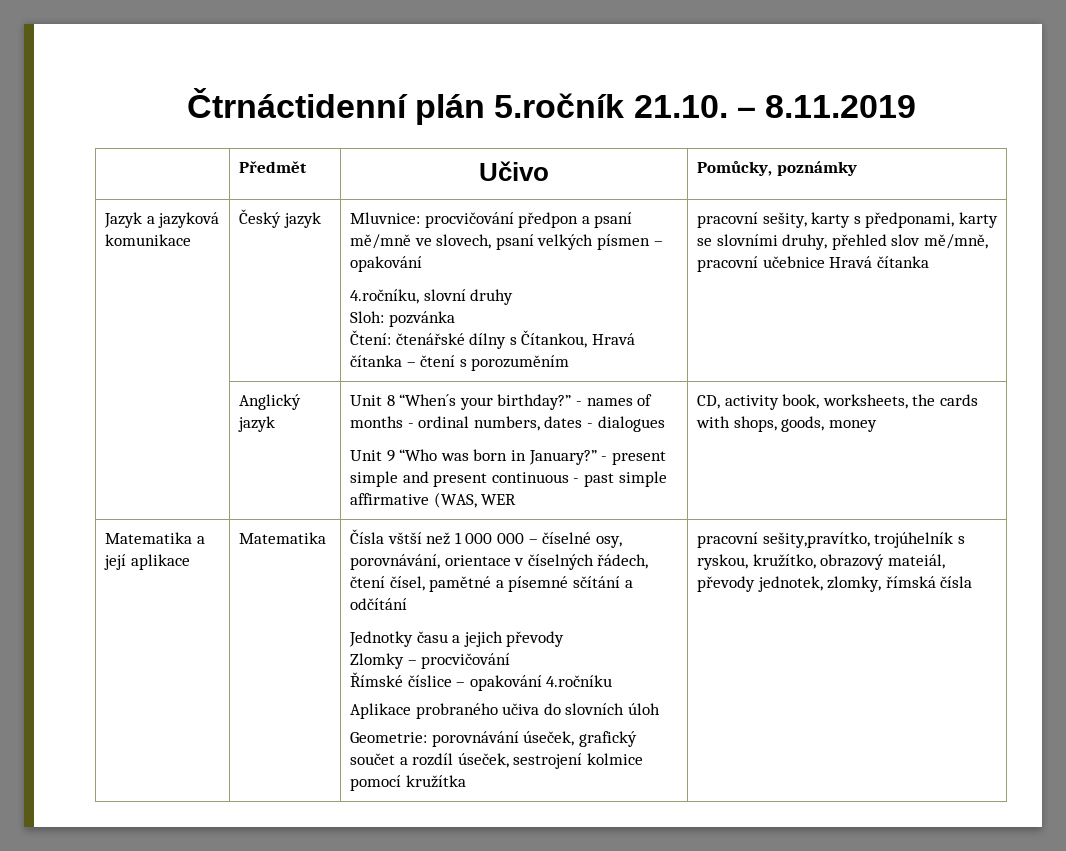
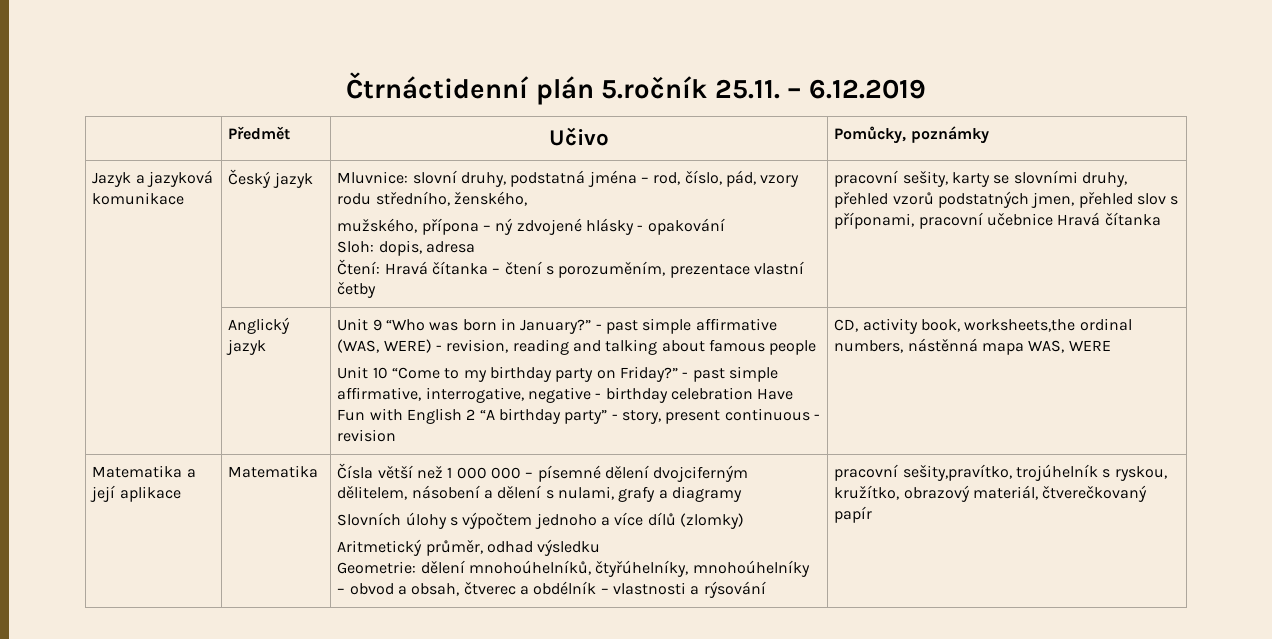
[633,95,916,118] 21.10. – 8.11.2019 -> [714,79,926,99] 25.11. – 6.12.2019
[424,212,633,228] [349,234,663,250] [349,256,422,272] [349,289,514,305] procvičování předpon a psaní mě/mně ve slovech, psaní velkých písmen – opakování // 4.ročníku, slovní druhy -> [412,170,800,187] [337,191,528,206] [337,218,725,235] slovní druhy, podstatná jména – rod, číslo, pád, vzory rodu středního, ženského, // mužského, přípona – ný zdvojené hlásky - opakování
[388,311,455,327] pozvánka -> [378,240,476,256] dopis, adresa
[395,330,588,349] čtenářské dílny s Čítankou, -> (381, 267) none
[471,355,570,371] porozuměním -> [558,261,804,278] [337,282,377,298] porozuměním, prezentace vlastní četby
[853,212,998,228] s předponami, karty -> (991, 179) none
[891,234,988,249] slov mě/mně, -> [892,191,1179,208] [834,212,915,229] vzorů podstatných jmen, přehled slov s příponami,
[386,394,653,410] [349,416,665,432] [349,450,382,461] 8 “When´s your birthday?” - names of months - ordinal numbers, dates - dialogues // Unit -> (369, 324) none
[611,451,666,465] [349,471,667,487] [349,492,517,508] [696,394,978,410] [695,416,877,432] present simple and present continuous - past simple affirmative (WAS, WER | CD, activity book, worksheets, the cards with shops, goods, money -> [605,318,777,334] [337,339,817,355] [337,366,778,382] [337,387,794,403] [337,408,820,424] [337,429,397,442] [834,318,1132,334] [834,338,1111,355] past simple affirmative (WAS, WERE) - revision, reading and talking about famous people // Unit 10 “Come to my birthday party on Friday?” - past simple affirmative, interrogative, negative - birthday celebration Have Fun with English 2 “A birthday party” - story, present continuous - revision | CD, activity book, worksheets,the ordinal numbers, nástěnná mapa WAS, WERE
[387,532,422,544] vštší -> [377,465,413,479] větší
[542,532,622,548] [349,554,649,570] [349,576,633,592] [349,598,407,610] [348,631,565,647] [349,653,511,669] [349,672,613,691] [349,703,660,719] [349,731,637,747] [349,753,643,769] [349,775,466,791] číselné osy, porovnávání, orientace v číselných řádech, čtení čísel, pamětné a písemné sčítání a odčítání // Jednotky času a jejich převody // Zlomky – procvičování // Římské číslice – opakování 4.ročníku // Aplikace probraného učiva do slovních úloh // Geometrie: porovnávání úseček, grafický součet a rozdíl úseček, sestrojení kolmice pomocí kružítka -> [537,465,749,482] [337,485,742,502] [337,512,744,529] [337,539,601,556] [337,560,810,577] [337,581,766,598] písemné dělení dvojciferným dělitelem, násobení a dělení s nulami, grafy a diagramy // Slovních úlohy s výpočtem jednoho a více dílů (zlomky) // Aritmetický průměr, odhad výsledku // Geometrie: dělení mnohoúhelníků, čtyřúhelníky, mnohoúhelníky – obvod a obsah, čtverec a obdélník – vlastnosti a rýsování
[887,554,945,569] [696,576,973,592] mateiál, převody jednotek, zlomky, římská čísla -> [973,485,1148,502] [834,506,873,523] materiál, čtverečkovaný papír

